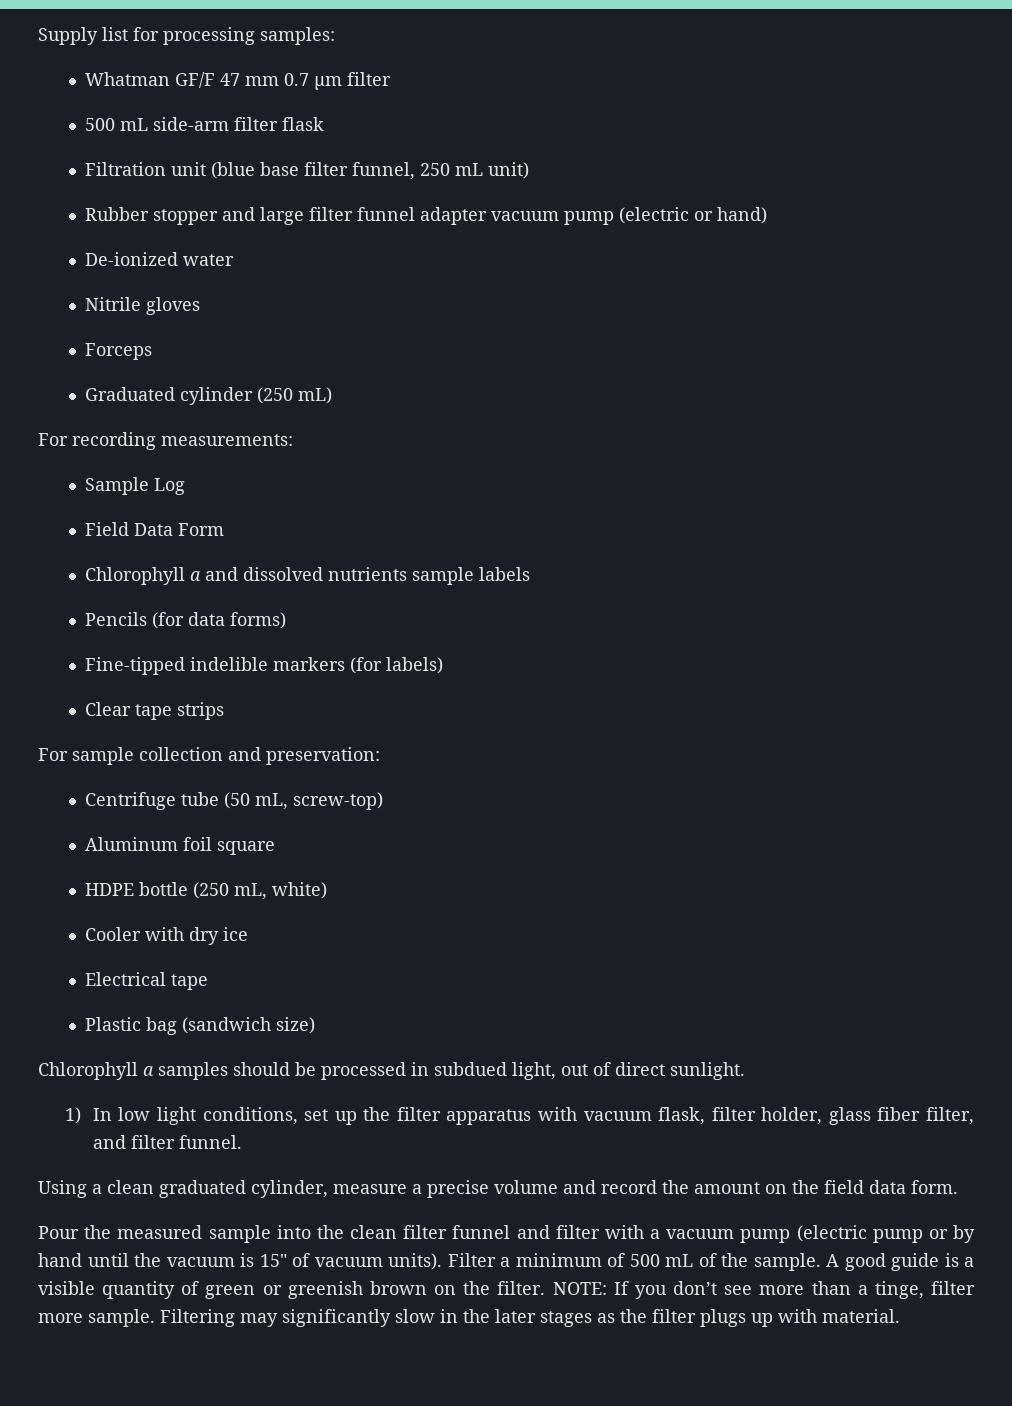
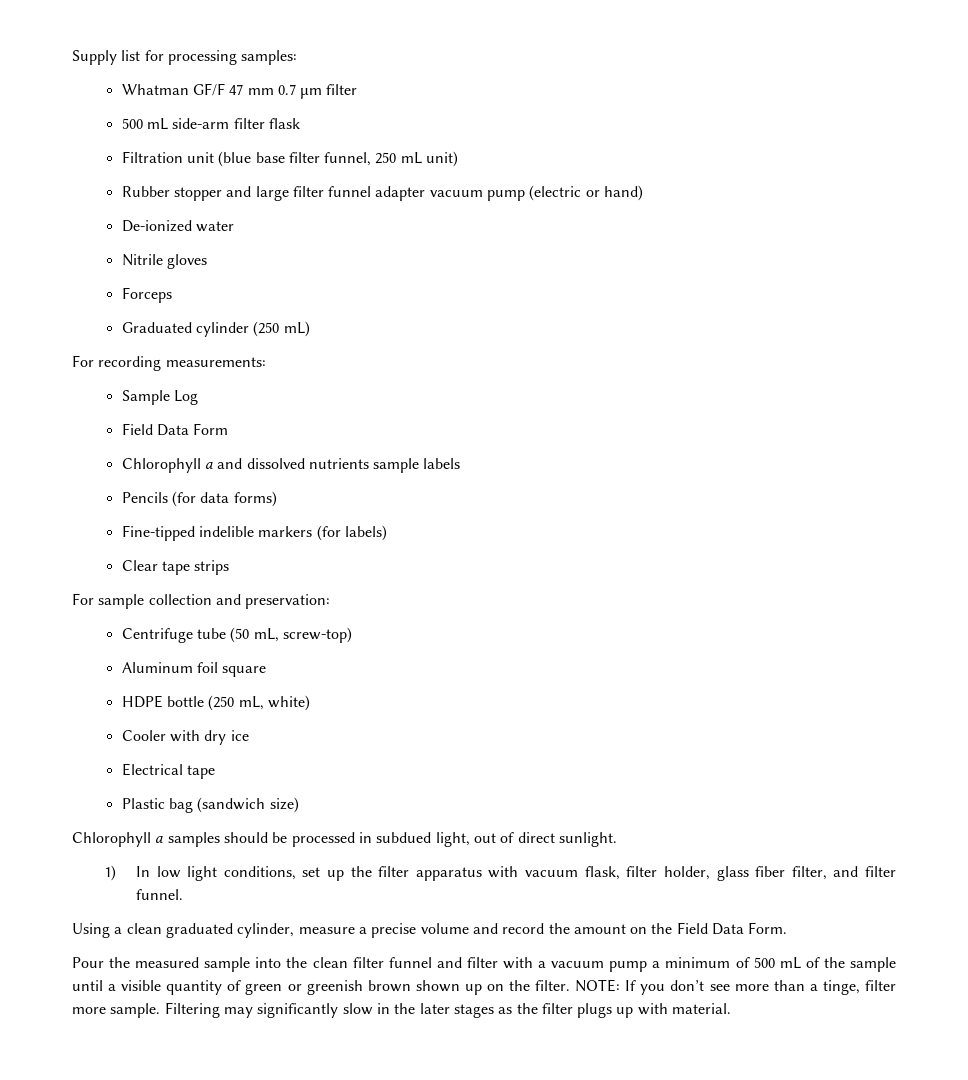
[824,1180,958,1194] field data form. -> [676,922,788,935] Field Data Form.
[796,1225,975,1243] [38,1253,496,1270] (electric pump or by hand until the vacuum is 15" of vacuum units). Filter -> (648, 966) none
[753,1253,959,1271] sample. A good guide is -> [850,957,897,972] [72,980,103,991] sample until
(427, 1288) none -> [415,980,482,995] shown up

